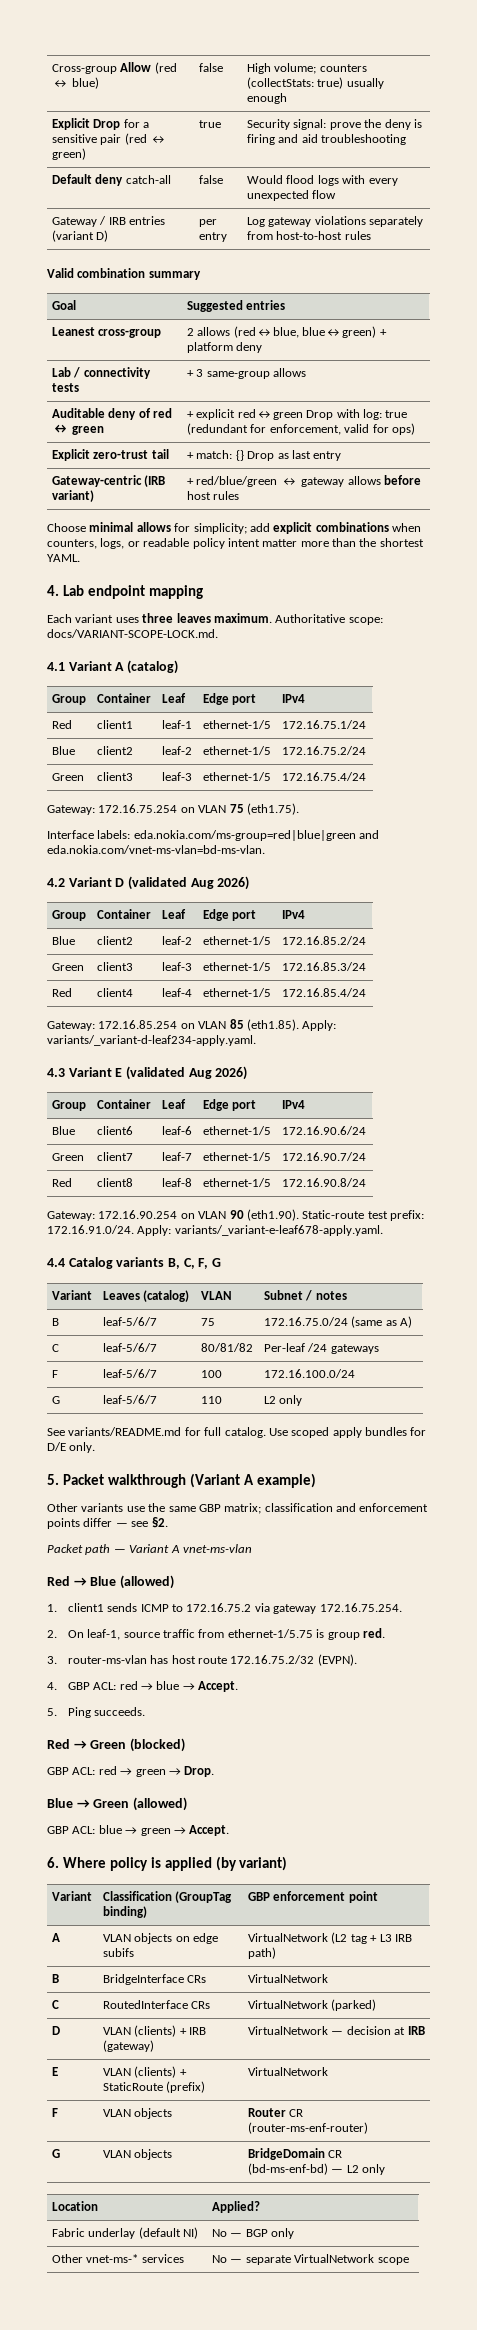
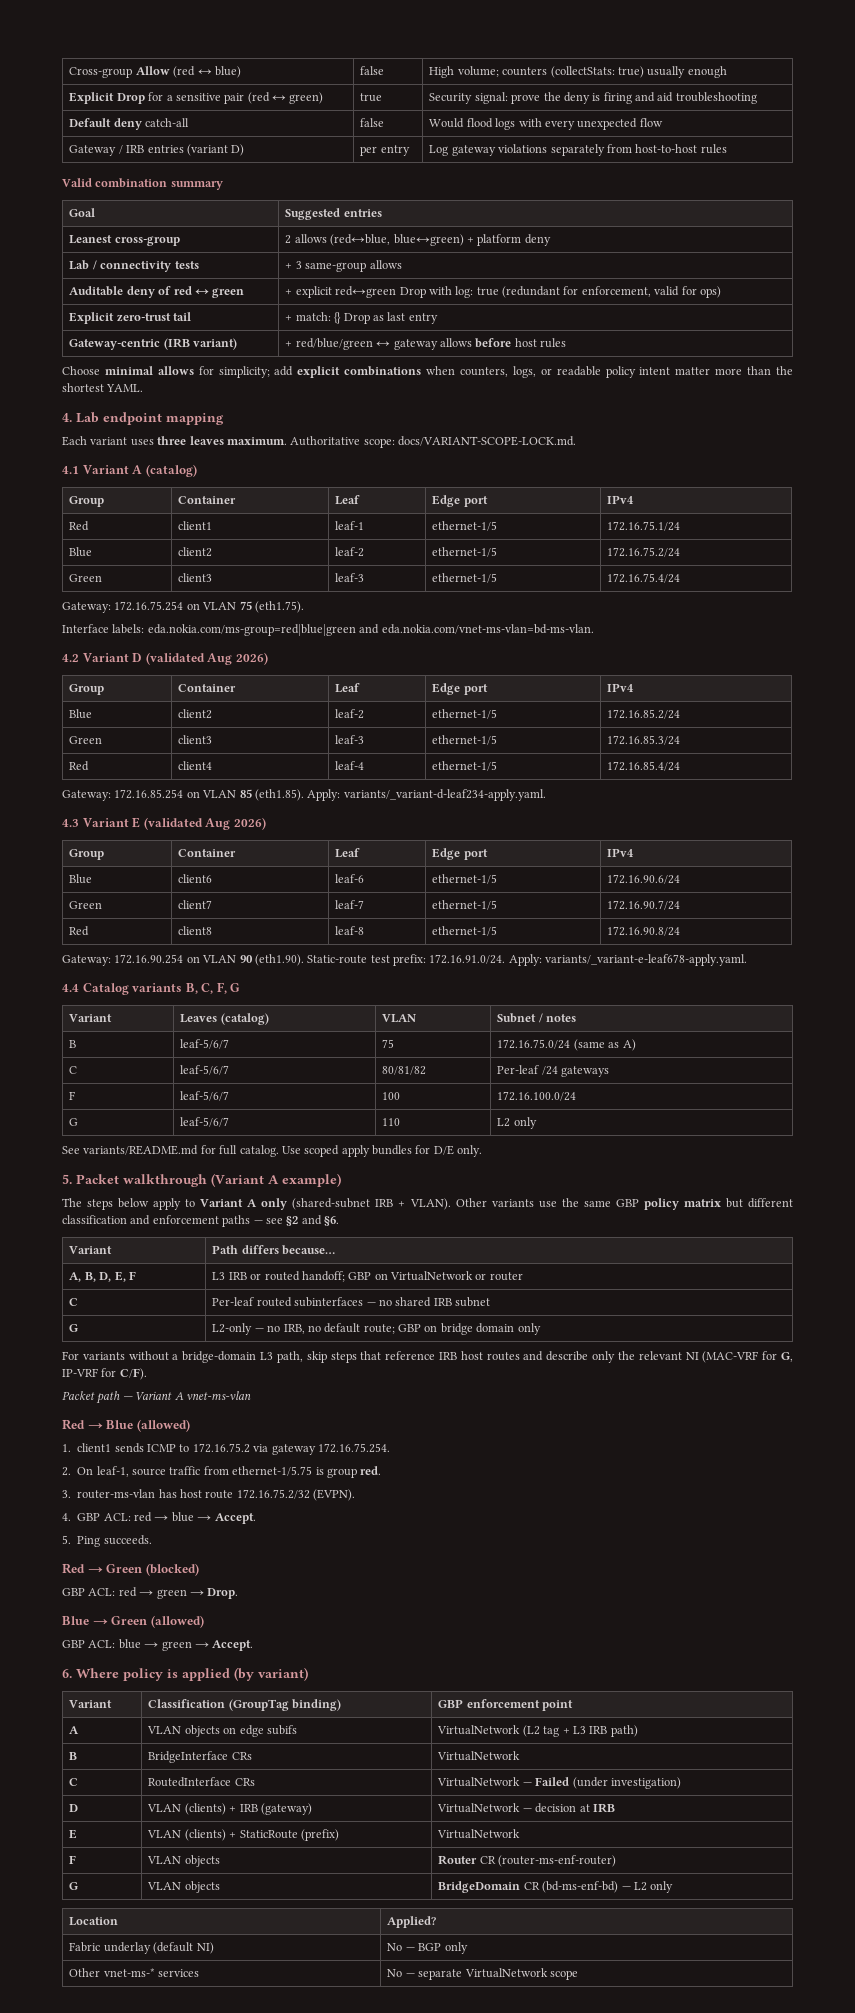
(316, 1480) none -> [62,1198,451,1210] The steps below apply to Variant A only (shared-subnet IRB + VLAN).
[224,1503,429,1514] [47,1517,168,1529] matrix; classification and enforcement points differ — see §2. -> [643,1198,793,1210] [62,1215,339,1227] [69,1246,113,1254] [212,1245,336,1255] [69,1271,136,1282] [212,1271,523,1282] [69,1298,79,1306] [212,1297,490,1307] [69,1324,79,1332] [212,1323,541,1335] [62,1351,794,1363] [62,1368,147,1380] policy matrix but different classification and enforcement paths — see §2 and §6. // Variant | Path differs because… // A, B, D, E, F | L3 IRB or routed handoff; GBP on VirtualNetwork or router // C | Per-leaf routed subinterfaces — no shared IRB subnet // G | L2-only — no IRB, no default route; GBP on bridge domain only // For variants without a bridge-domain L3 path, skip steps that reference IRB host routes and describe only the relevant NI (MAC-VRF for G, IP-VRF for C/F).
[331,1999,377,2011] (parked) -> [522,1777,681,1789] — Failed (under investigation)

